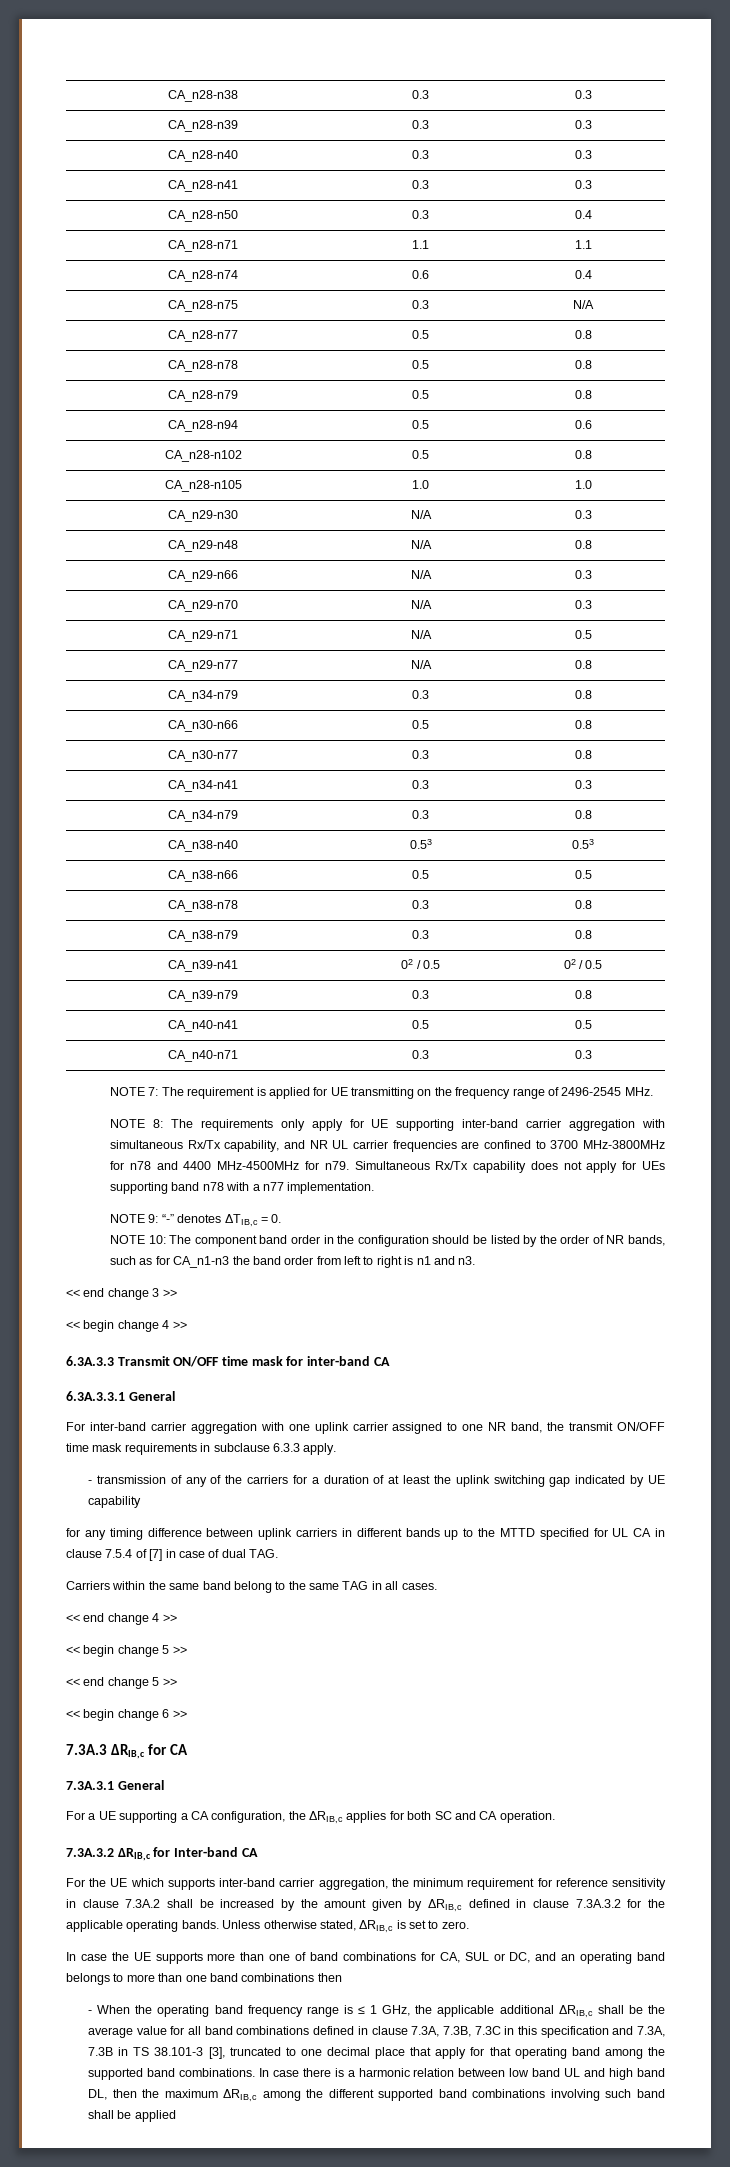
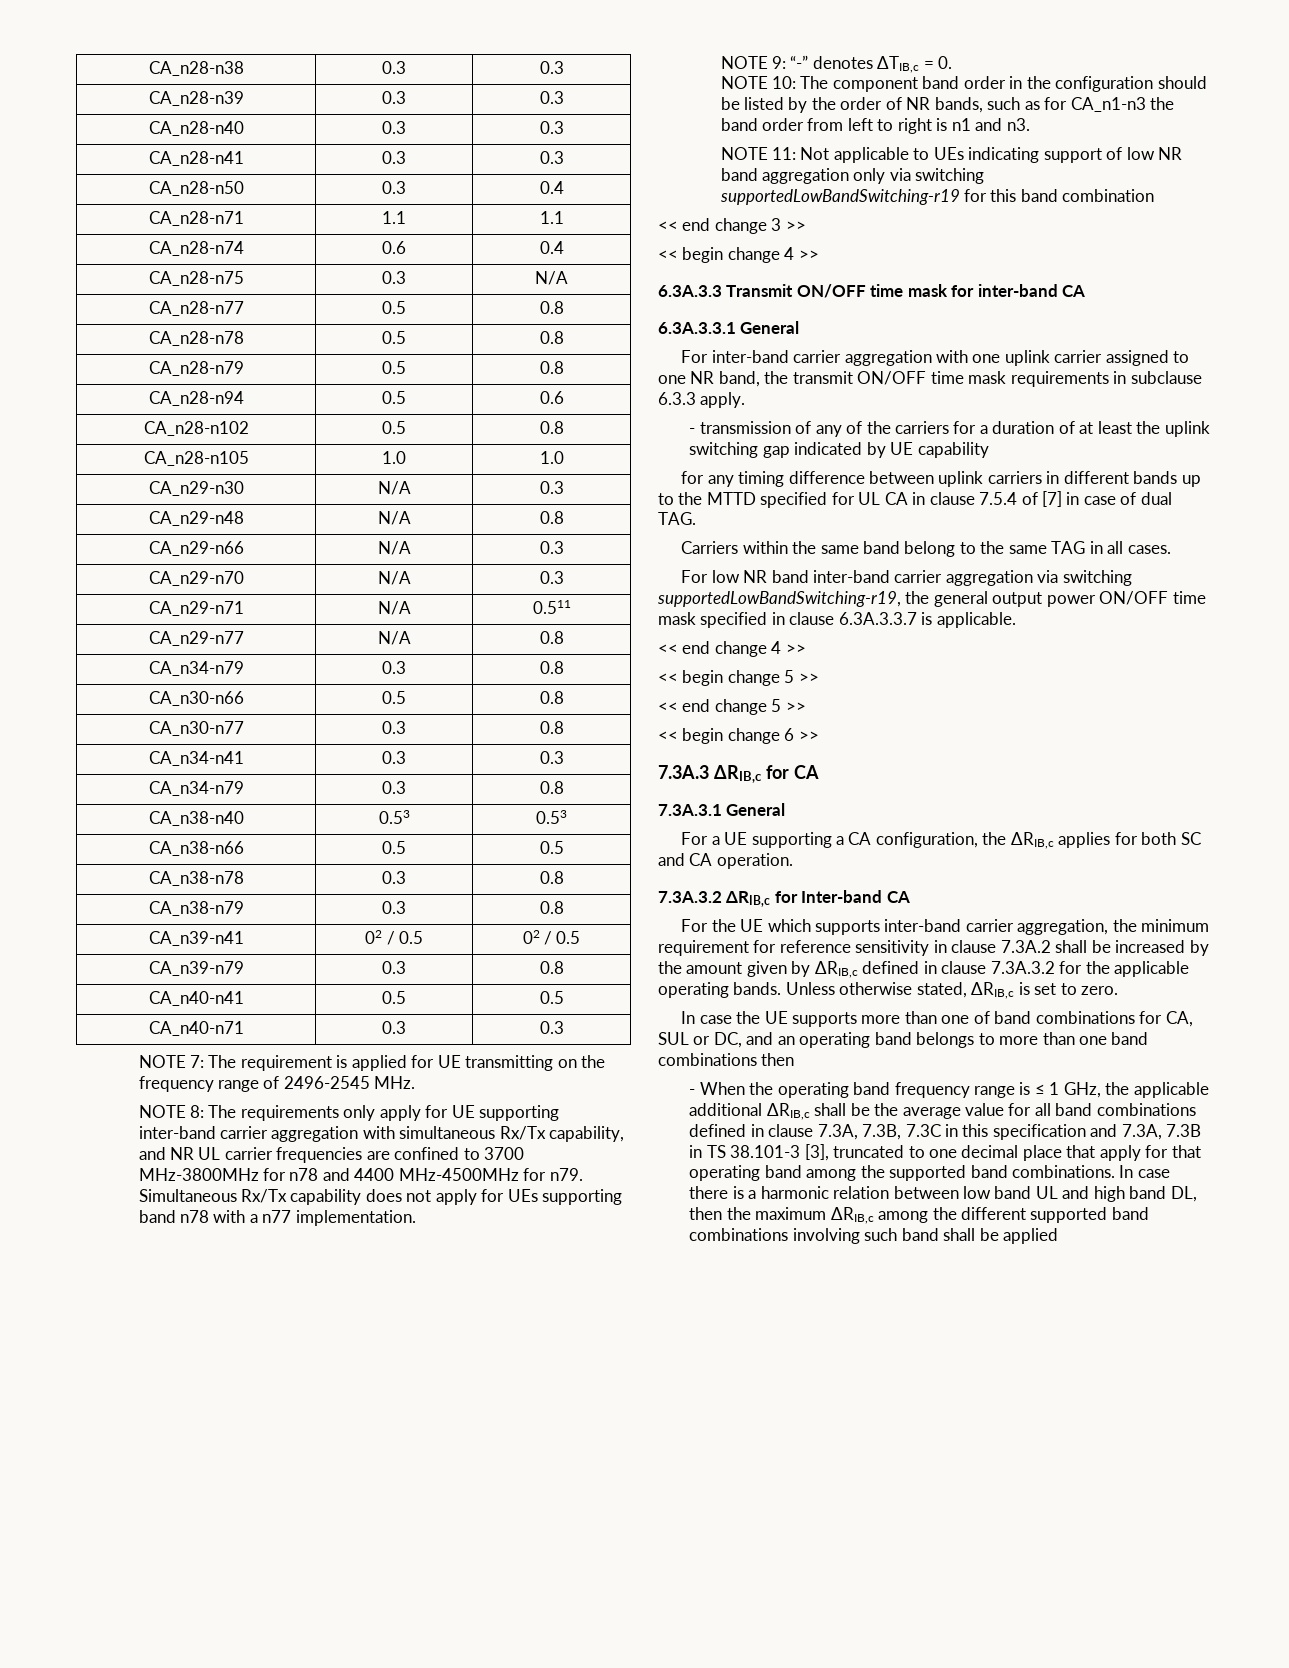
[574,630,592,639] 0.5 -> [532,600,571,614] 0.511
(476, 1260) none -> [720,147,1183,163] [720,168,985,184] [719,189,1155,205] // NOTE 11: Not applicable to UEs indicating support of low NR band aggregation only via switching supportedLowBandSwitching-r19 for this band combination
(437, 1586) none -> [681,570,1132,586] [657,591,1206,607] [658,612,1016,628] // For low NR band inter-band carrier aggregation via switching supportedLowBandSwitching-r19, the general output power ON/OFF time mask specified in clause 6.3A.3.3.7 is applicable.

